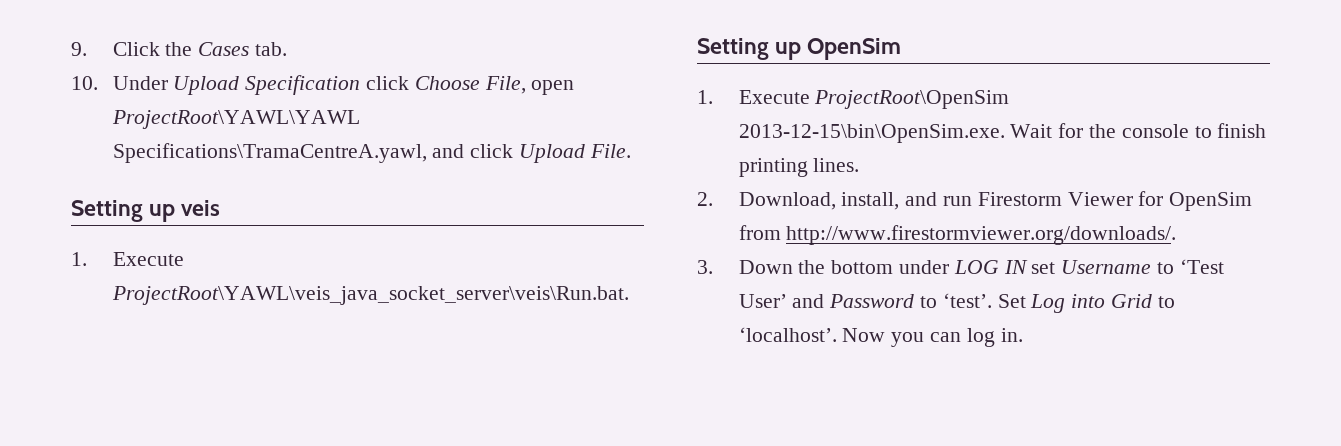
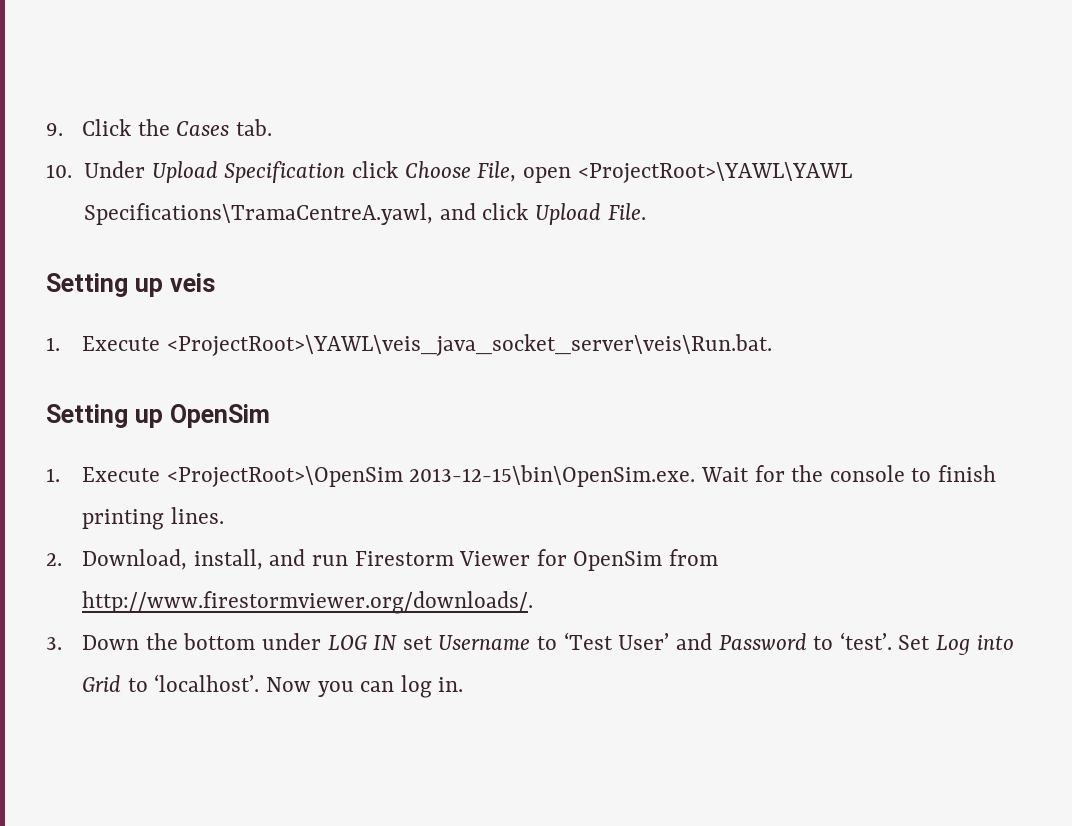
[111,110,360,129] ProjectRoot\YAWL\YAWL -> [577,162,852,183] <ProjectRoot>\YAWL\YAWL
[111,286,629,305] ProjectRoot\YAWL\veis_java_socket_server\veis\Run.bat. -> [166,334,772,356] <ProjectRoot>\YAWL\veis_java_socket_server\veis\Run.bat.
[814,90,1010,109] ProjectRoot\OpenSim -> [166,466,403,487] <ProjectRoot>\OpenSim

